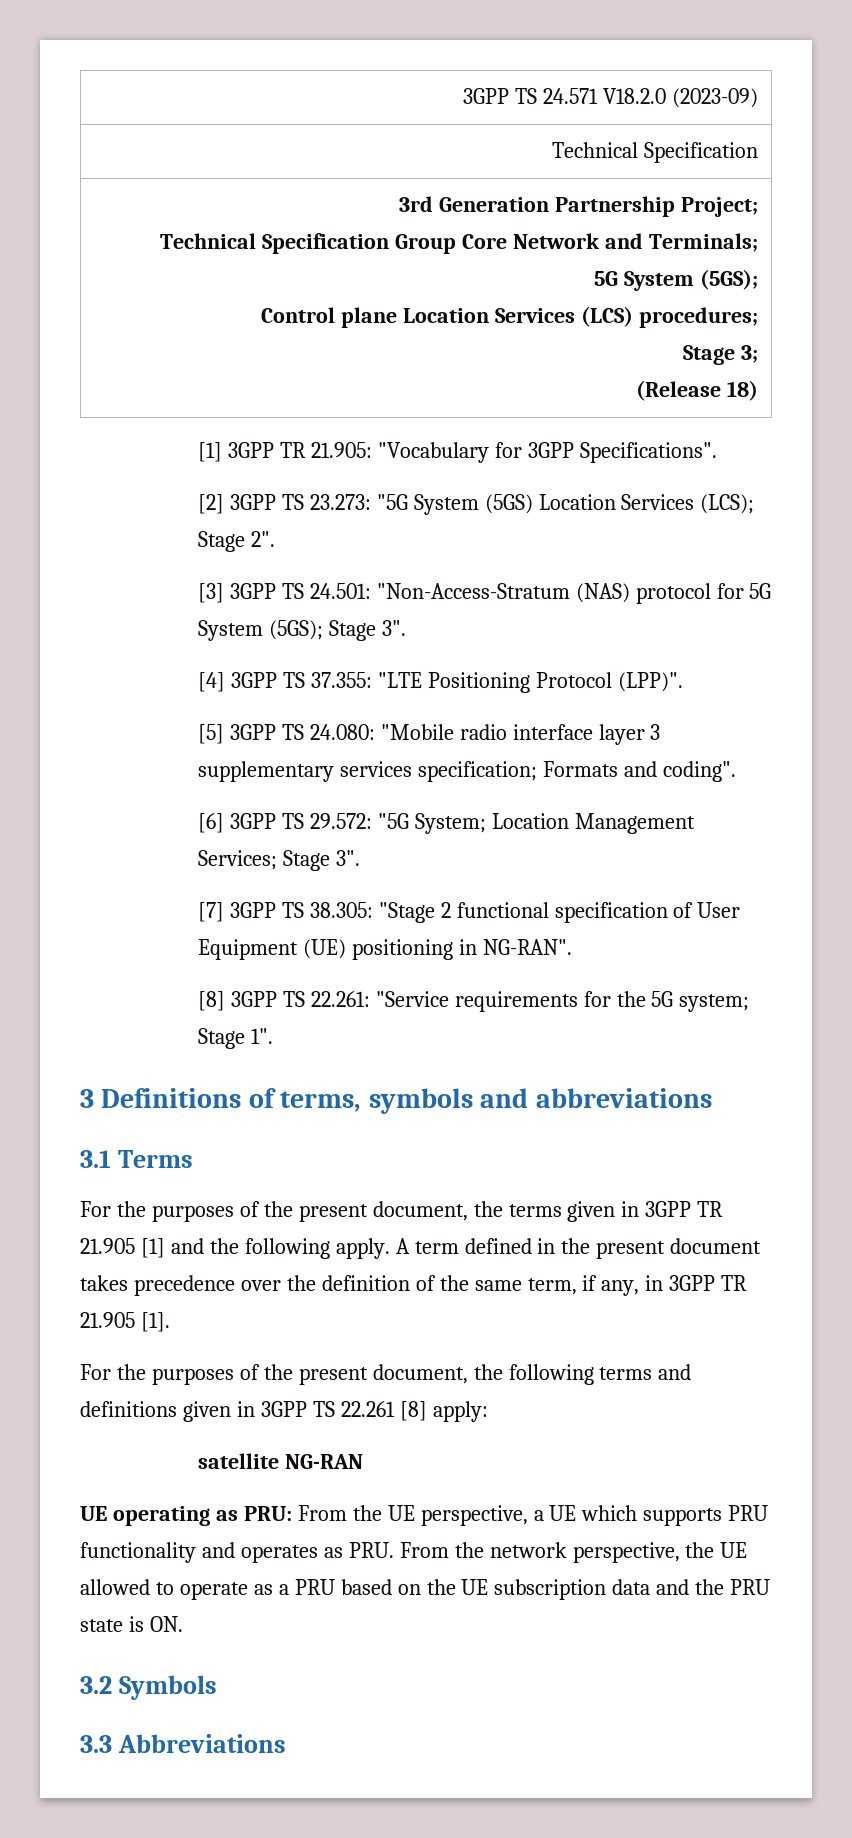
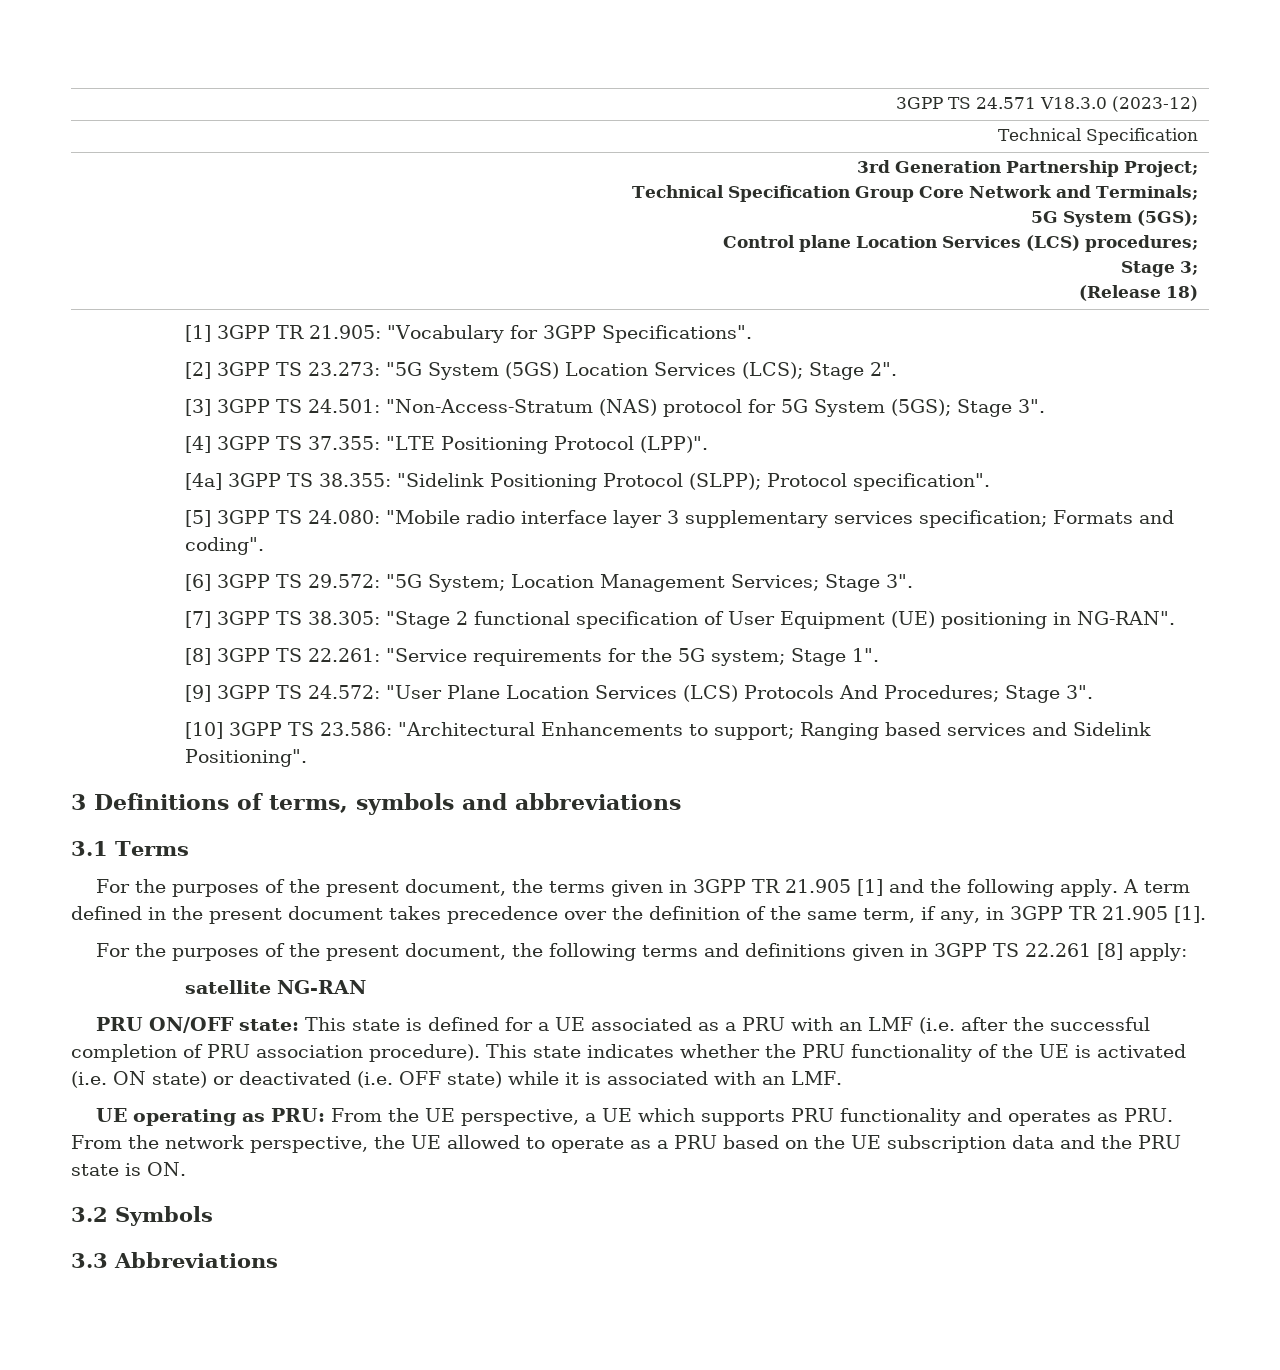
[603,88,758,108] V18.2.0 (2023-09) -> [1039,96,1198,112] V18.3.0 (2023-12)
(683, 682) none -> [185,473,991,491] // [4a] 3GPP TS 38.355: "Sidelink Positioning Protocol (SLPP); Protocol specification".
(273, 1036) none -> [185,685,1094,703] [185,722,1152,740] [185,749,308,767] // [9] 3GPP TS 24.572: "User Plane Location Services (LCS) Protocols And Procedures; Stage 3". // [10] 3GPP TS 23.586: "Architectural Enhancements to support; Ranging based services and Sidelink Positioning".
(363, 1461) none -> [95,1017,1150,1034] [71,1044,1186,1062] [71,1071,842,1088] // PRU ON/OFF state: This state is defined for a UE associated as a PRU with an LMF (i.e. after the successful completion of PRU association procedure). This state indicates whether the PRU functionality of the UE is activated (i.e. ON state) or deactivated (i.e. OFF state) while it is associated with an LMF.

